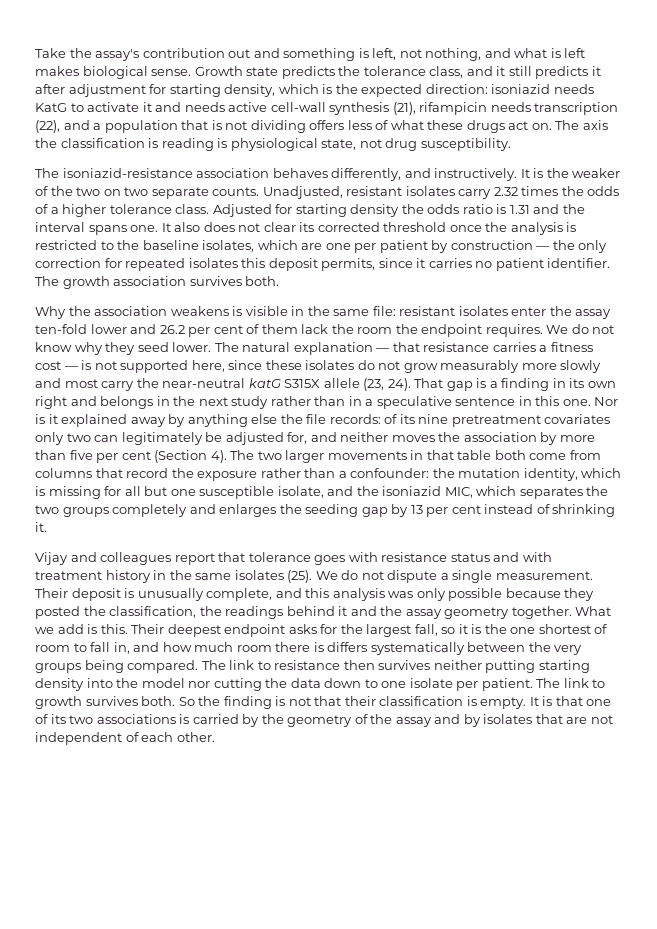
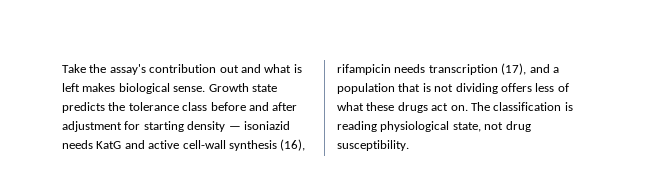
[283,48,511,61] something is left, not nothing, and -> (261, 68) none
[429,66,601,79] [35,84,594,97] [35,102,225,112] class, and it still predicts it after adjustment for starting density, which is the expected direction: isoniazid needs KatG to activate it and needs -> [182,102,298,111] [62,121,290,132] [62,140,145,149] class before and after adjustment for starting density — isoniazid needs KatG and
[392,102,416,115] (21), -> [280,139,306,151] (16),
[35,120,60,133] (22), -> [501,63,527,75] (17),
[582,120,608,130] [35,138,57,148] axis the -> (490, 106) none
[217,138,228,148] is -> (377, 126) none
[35,168,621,181] [35,186,620,199] [35,204,585,217] [35,222,577,235] [35,240,608,253] [35,258,611,271] [35,276,280,289] [35,306,612,319] [35,324,615,337] [35,342,593,355] [35,360,602,373] [35,378,616,391] [35,396,619,409] [35,414,611,427] [35,432,595,445] [35,450,601,463] [35,468,622,481] [35,486,609,499] [35,504,616,517] [35,522,47,532] [35,552,552,565] [35,570,593,583] [35,588,595,601] [35,606,612,619] [35,624,608,637] [35,642,583,655] [35,660,590,673] [35,678,606,691] [35,696,612,709] [35,714,613,727] [35,732,215,745] // The isoniazid-resistance association behaves differently, and instructively. It is the weaker of the two on two separate counts. Unadjusted, resistant isolates carry 2.32 times the odds of a higher tolerance class. Adjusted for starting density the odds ratio is 1.31 and the interval spans one. It also does not clear its corrected threshold once the analysis is restricted to the baseline isolates, which are one per patient by construction — the only correction for repeated isolates this deposit permits, since it carries no patient identifier. The growth association survives both. // Why the association weakens is visible in the same file: resistant isolates enter the assay ten-fold lower and 26.2 per cent of them lack the room the endpoint requires. We do not know why they seed lower. The natural explanation — that resistance carries a fitness cost — is not supported here, since these isolates do not grow measurably more slowly and most carry the near-neutral katG S315X allele (23, 24). That gap is a finding in its own right and belongs in the next study rather than in a speculative sentence in this one. Nor is it explained away by anything else the file records: of its nine pretreatment covariates only two can legitimately be adjusted for, and neither moves the association by more than five per cent (Section 4). The two larger movements in that table both come from columns that record the exposure rather than a confounder: the mutation identity, which is missing for all but one susceptible isolate, and the isoniazid MIC, which separates the two groups completely and enlarges the seeding gap by 13 per cent instead of shrinking it. // Vijay and colleagues report that tolerance goes with resistance status and with treatment history in the same isolates (25). We do not dispute a single measurement. Their deposit is unusually complete, and this analysis was only possible because they posted the classification, the readings behind it and the assay geometry together. What we add is this. Their deepest endpoint asks for the largest fall, so it is the one shortest of room to fall in, and how much room there is differs systematically between the very groups being compared. The link to resistance then survives neither putting starting density into the model nor cutting the data down to one isolate per patient. The link to growth survives both. So the finding is not that their classification is empty. It is that one of its two associations is carried by the geometry of the assay and by isolates that are not independent of each other. -> (409, 145) none

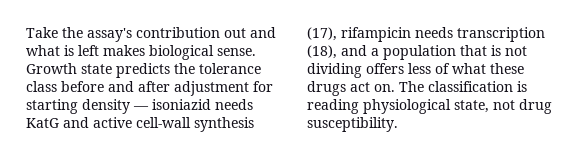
[280,139,306,151] (16), -> [307,27,337,41] (17),
[501,63,527,75] (17), -> [307,45,337,59] (18),

